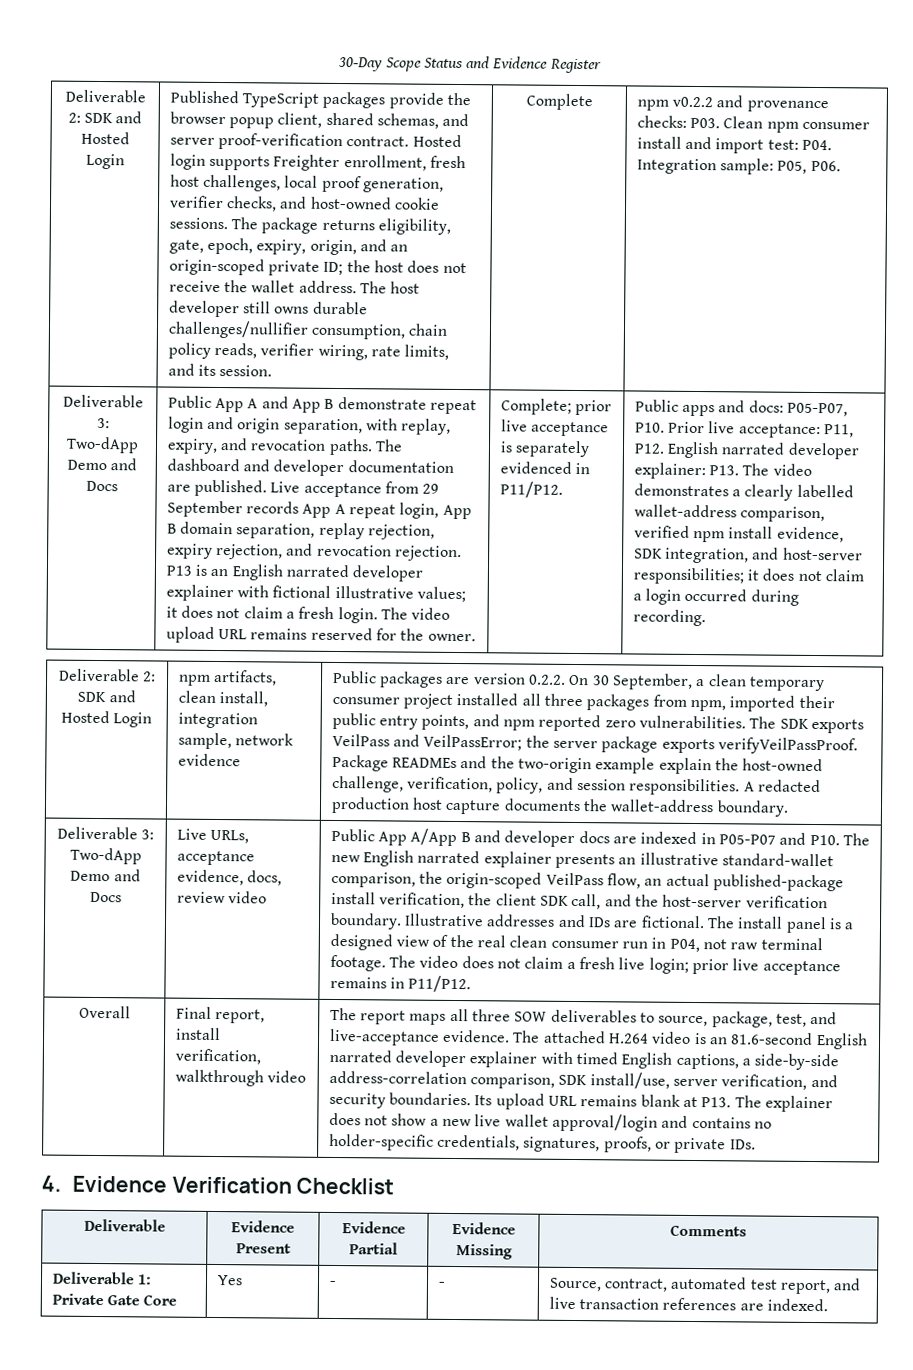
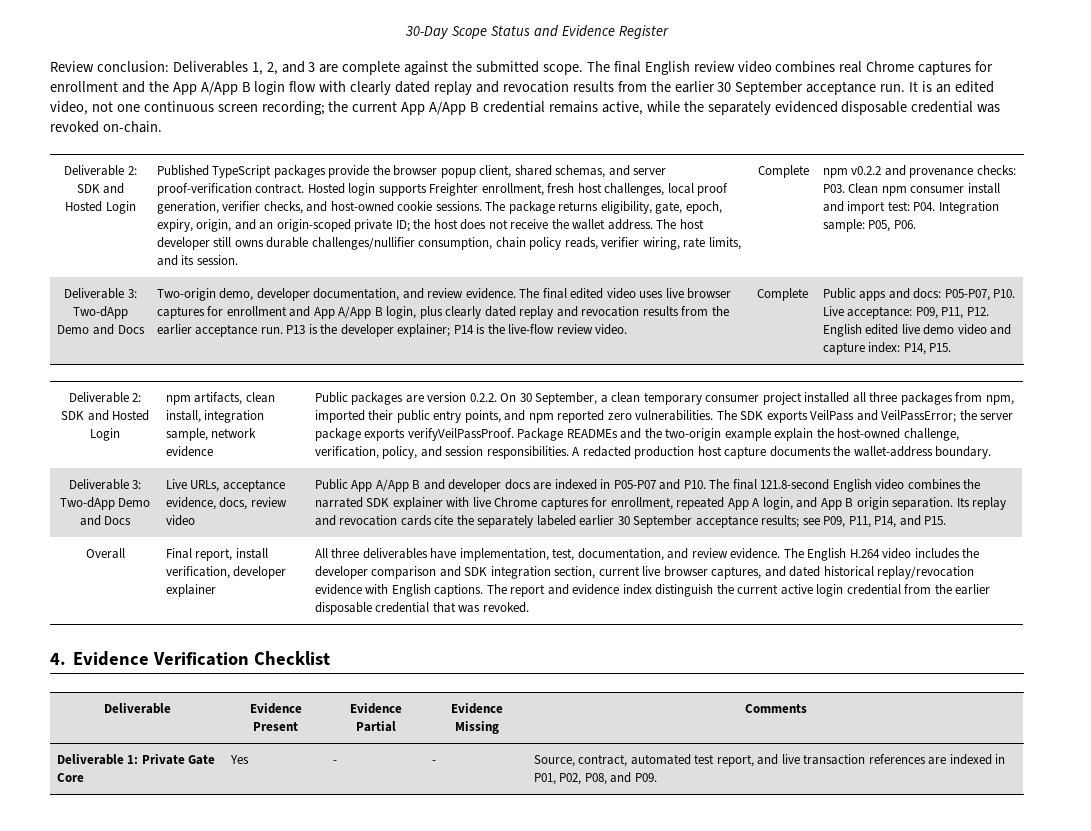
(602, 66) none -> [50,61,994,75] [50,81,994,95] [50,101,1001,115] [50,121,162,133] // Review conclusion: Deliverables 1, 2, and 3 are complete against the submitted scope. The final English review video combines real Chrome captures for enrollment and the App A/App B login flow with clearly dated replay and revocation results from the earlier 30 September acceptance run. It is an edited video, not one continuous screen recording; the current App A/App B credential remains active, while the separately evidenced disposable credential was revoked on-chain.
[167,395,478,415] [167,416,452,435] [166,438,404,456] [166,458,454,477] [166,479,440,498] [166,500,472,520] [166,521,436,540] [166,543,463,562] [165,564,424,582] [165,584,467,603] [165,605,451,624] [165,626,476,643] [500,398,613,416] [500,419,610,437] [499,440,591,458] [499,461,591,475] [499,481,563,498] Public App A and App B demonstrate repeat login and origin separation, with replay, expiry, and revocation paths. The dashboard and developer documentation are published. Live acceptance from 29 September records App A repeat login, App B domain separation, replay rejection, expiry rejection, and revocation rejection. P13 is an English narrated developer explainer with fictional illustrative values; it does not claim a fresh login. The video upload URL remains reserved for the owner. | Complete; prior live acceptance is separately evidenced in P11/P12. -> [156,288,732,301] [156,306,729,319] [156,324,628,337] [756,288,808,301] Two-origin demo, developer documentation, and review evidence. The final edited video uses live browser captures for enrollment and App A/App B login, plus clearly dated replay and revocation results from the earlier acceptance run. P13 is the developer explainer; P14 is the live-flow review video. | Complete
[668,421,855,439] [633,441,860,460] [633,462,812,480] [633,483,854,501] [633,504,826,523] [633,525,844,543] [633,547,863,564] [632,567,865,585] [632,588,799,606] [632,609,706,627] Prior live acceptance: P11, P12. English narrated developer explainer: P13. The video demonstrates a clearly labelled wallet-address comparison, verified npm install evidence, SDK integration, and host-server responsibilities; it does not claim a login occurred during recording. -> [822,306,989,319] [822,324,1012,337] [822,342,952,355] Live acceptance: P09, P11, P12. English edited live demo video and capture index: P14, P15.
[330,850,835,869] [330,871,845,892] [330,891,828,910] [329,912,855,934] [329,933,823,953] [329,954,841,976] [329,975,472,993] new English narrated explainer presents an illustrative standard-wallet comparison, the origin-scoped VeilPass flow, an actual published-package install verification, the client SDK call, and the host-server verification boundary. Illustrative addresses and IDs are fictional. The install panel is a designed view of the real clean consumer run in P04, not raw terminal footage. The video does not claim a fresh live login; prior live acceptance remains in P11/P12. -> [732,479,981,492] [314,497,1007,510] [314,515,947,528] final 121.8-second English video combines the narrated SDK explainer with live Chrome captures for enrollment, repeated App A login, and App B origin separation. Its replay and revocation cards cite the separately labeled earlier 30 September acceptance results; see P09, P11, P14, and P15.
[174,1069,307,1087] [329,1007,838,1028] [328,1028,868,1050] [328,1049,840,1071] [328,1070,838,1090] [328,1092,834,1113] [328,1112,773,1132] [328,1133,756,1154] walkthrough video | The report maps all three SOW deliverables to source, package, test, and live-acceptance evidence. The attached H.264 video is an 81.6-second English narrated developer explainer with timed English captions, a side-by-side address-correlation comparison, SDK install/use, server verification, and security boundaries. Its upload URL remains blank at P13. The explainer does not show a new live wallet approval/login and contains no holder-specific credentials, signatures, proofs, or private IDs. -> [233,566,287,579] [165,584,216,597] [314,548,980,561] [314,566,975,579] [314,584,991,597] [314,602,529,615] developer explainer | All three deliverables have implementation, test, documentation, and review evidence. The English H.264 video includes the developer comparison and SDK integration section, current live browser captures, and dated historical replay/revocation evidence with English captions. The report and evidence index distinguish the current active login credential from the earlier disposable credential that was revoked.
[767,1298,829,1312] indexed. -> [949,754,1006,765] [533,772,657,785] indexed in P01, P02, P08, and P09.

